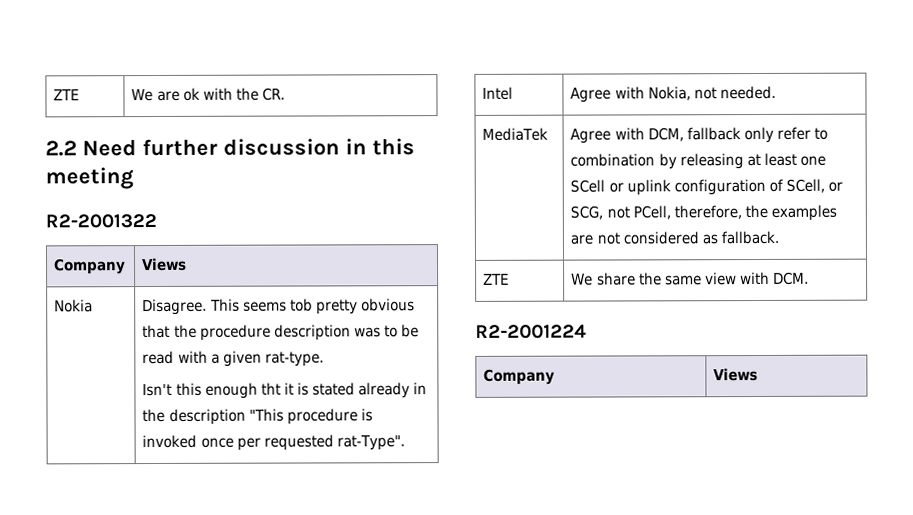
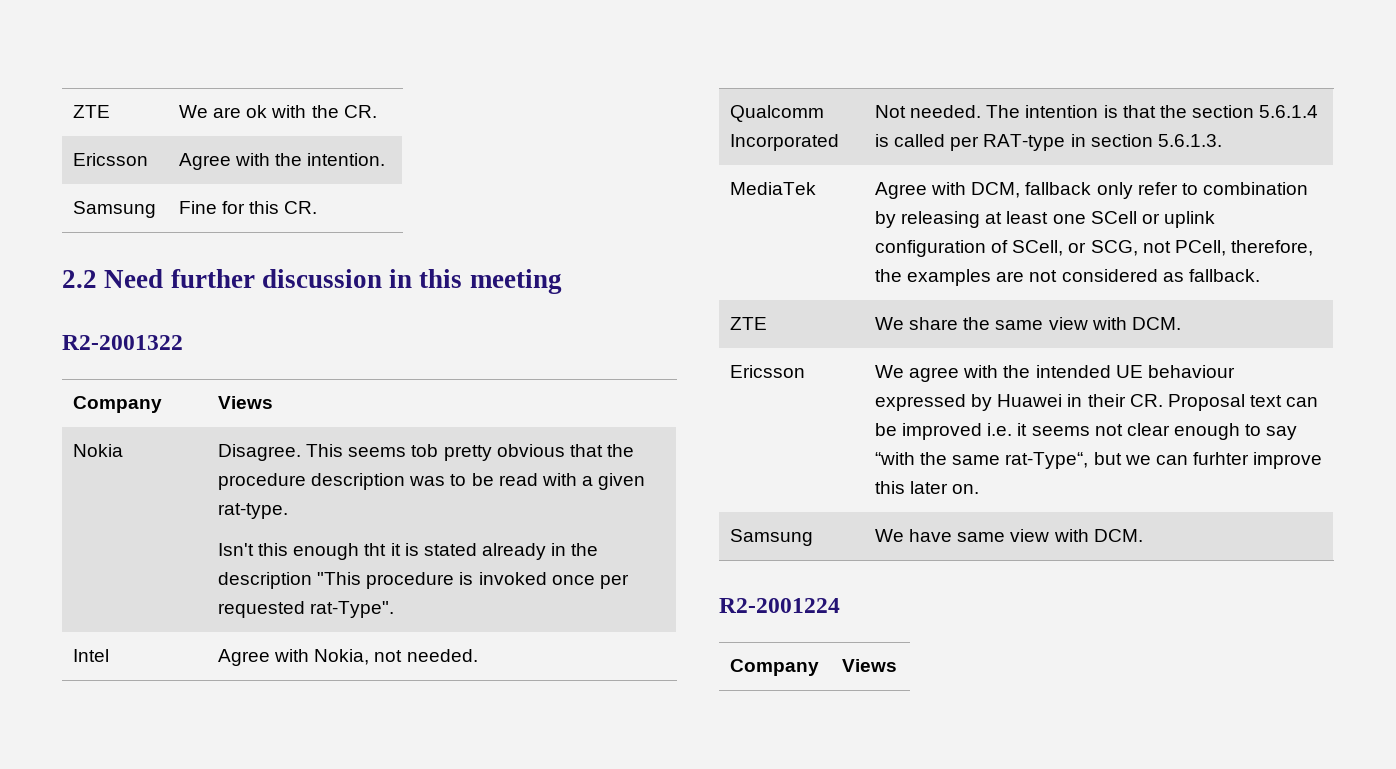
(285, 94) none -> [73,153,149,166] [179,153,386,170] [73,201,157,218] [179,201,318,214] // Ericsson | Agree with the intention. // Samsung | Fine for this CR.
(776, 92) none -> [730,105,825,122] [730,134,840,151] [875,105,1319,118] [875,134,1222,151] // Qualcomm Incorporated | Not needed. The intention is that the section 5.6.1.4 is called per RAT-type in section 5.6.1.3.
(809, 278) none -> [730,365,806,378] [875,365,1235,382] [875,394,1319,411] [875,423,1298,440] [875,452,1323,469] [875,481,980,494] [730,529,814,546] [875,529,1143,542] // Ericsson | We agree with the intended UE behaviour expressed by Huawei in their CR. Proposal text can be improved i.e. it seems not clear enough to say “with the same rat-Type“, but we can furhter improve this later on. // Samsung | We have same view with DCM.

